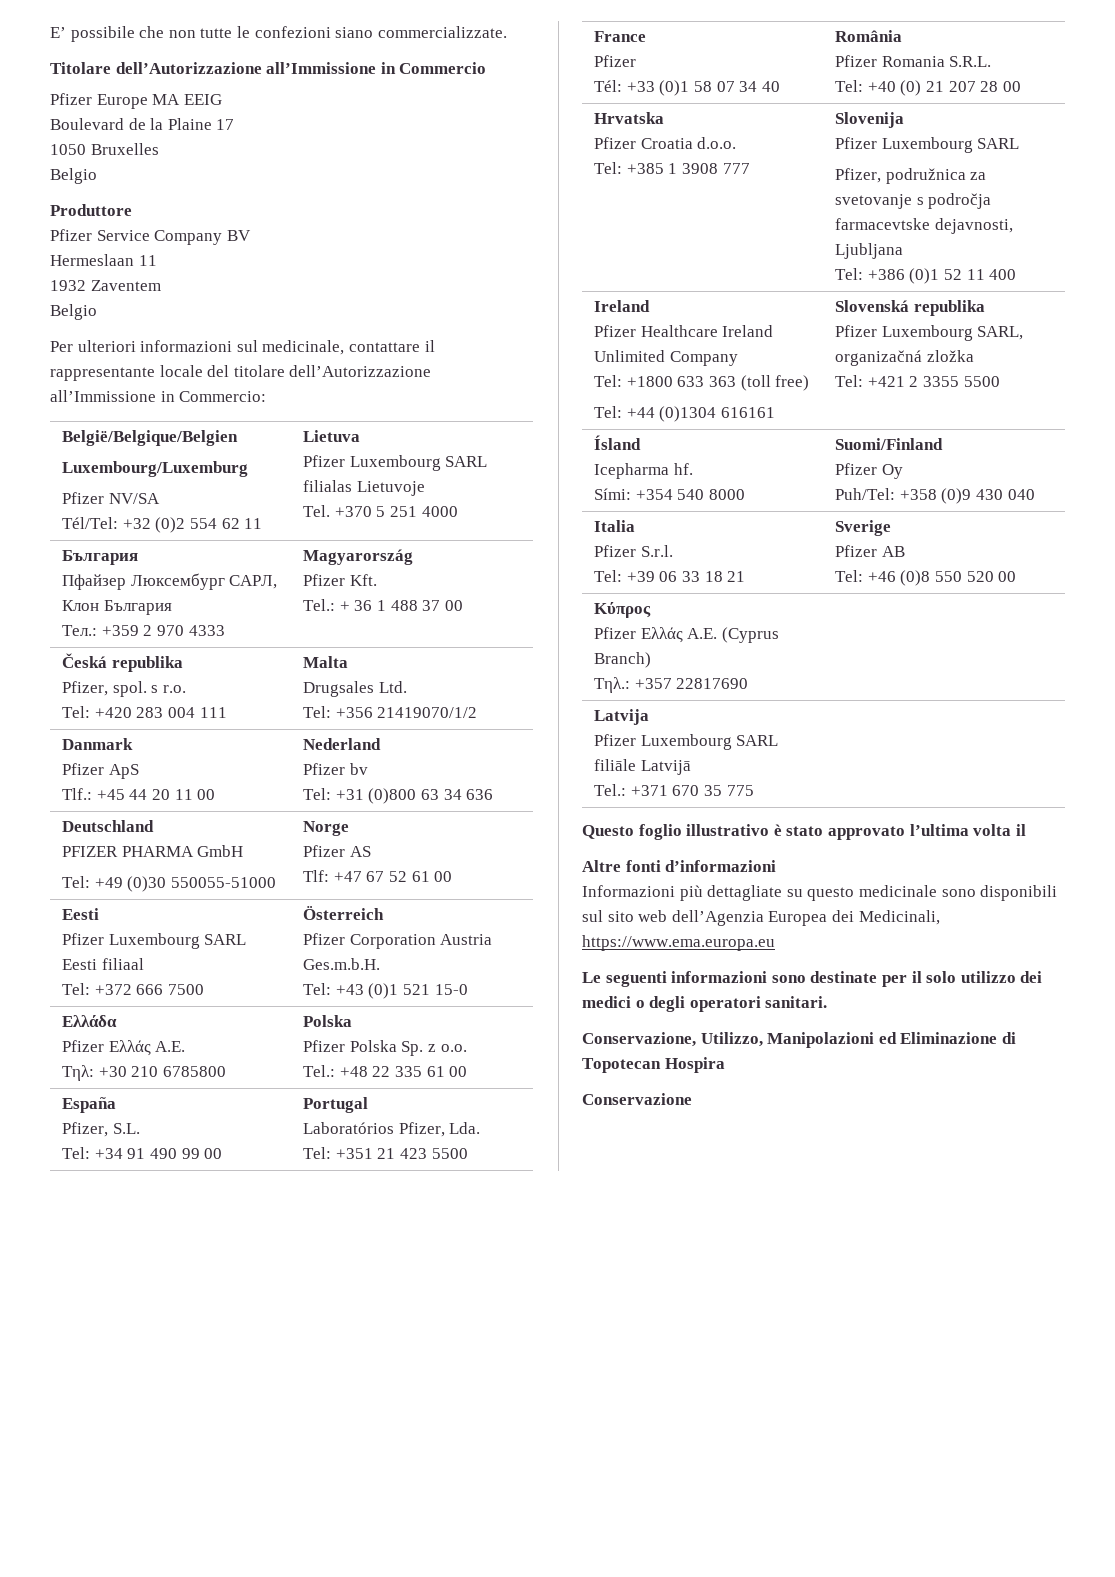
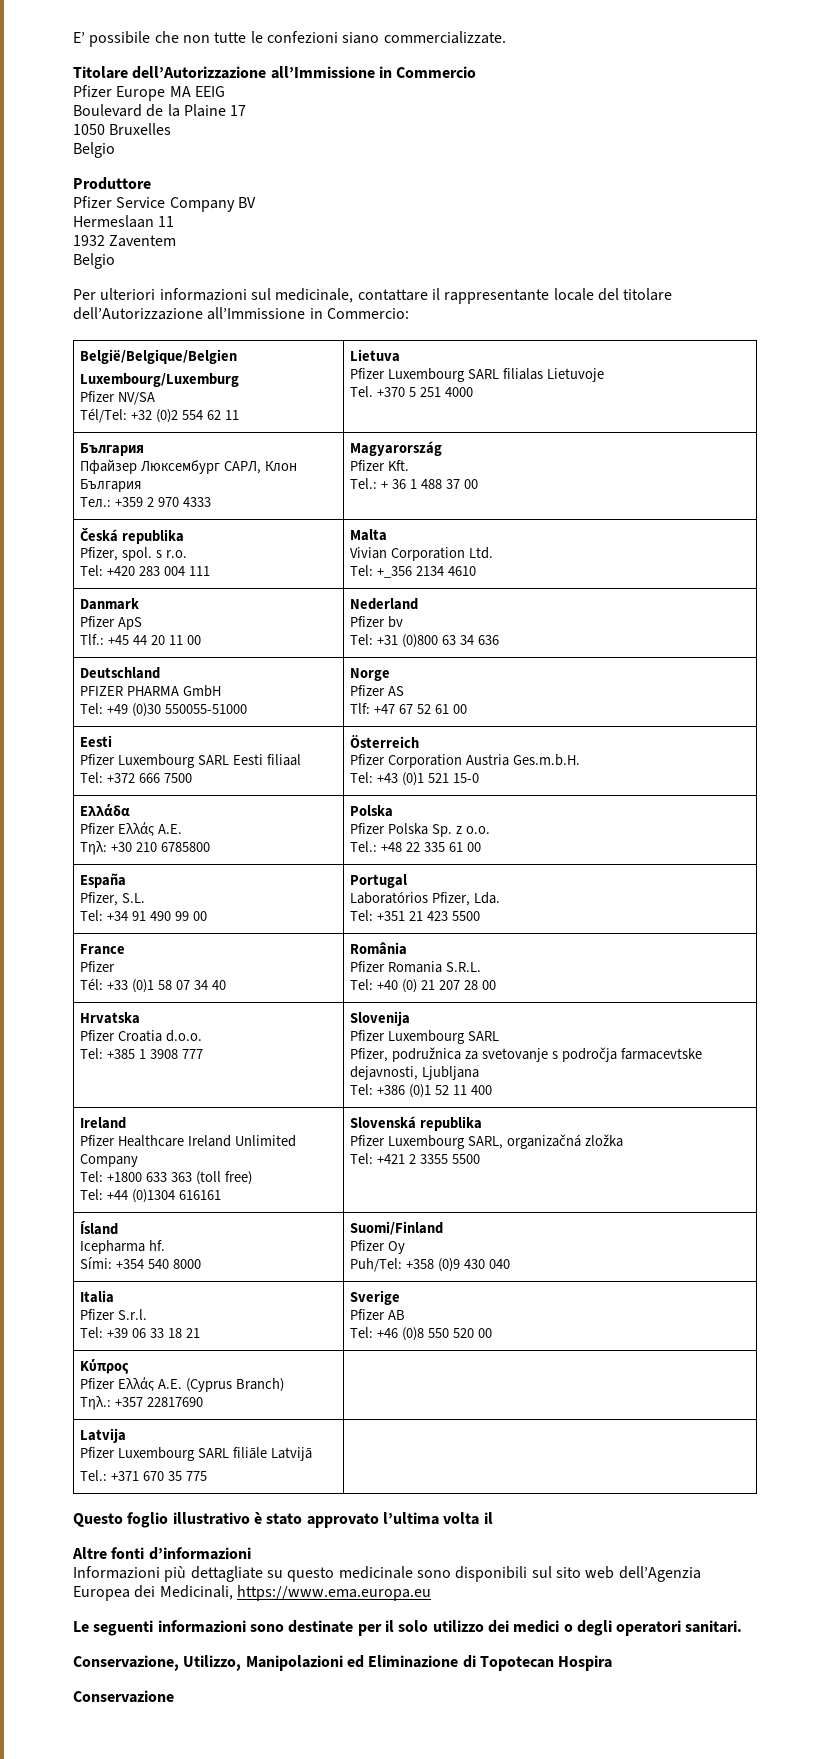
[303,681,375,697] Drugsales -> [350,547,466,561] Vivian Corporation
[335,707,478,718] +356 21419070/1/2 -> [377,566,476,578] +_356 2134 4610

